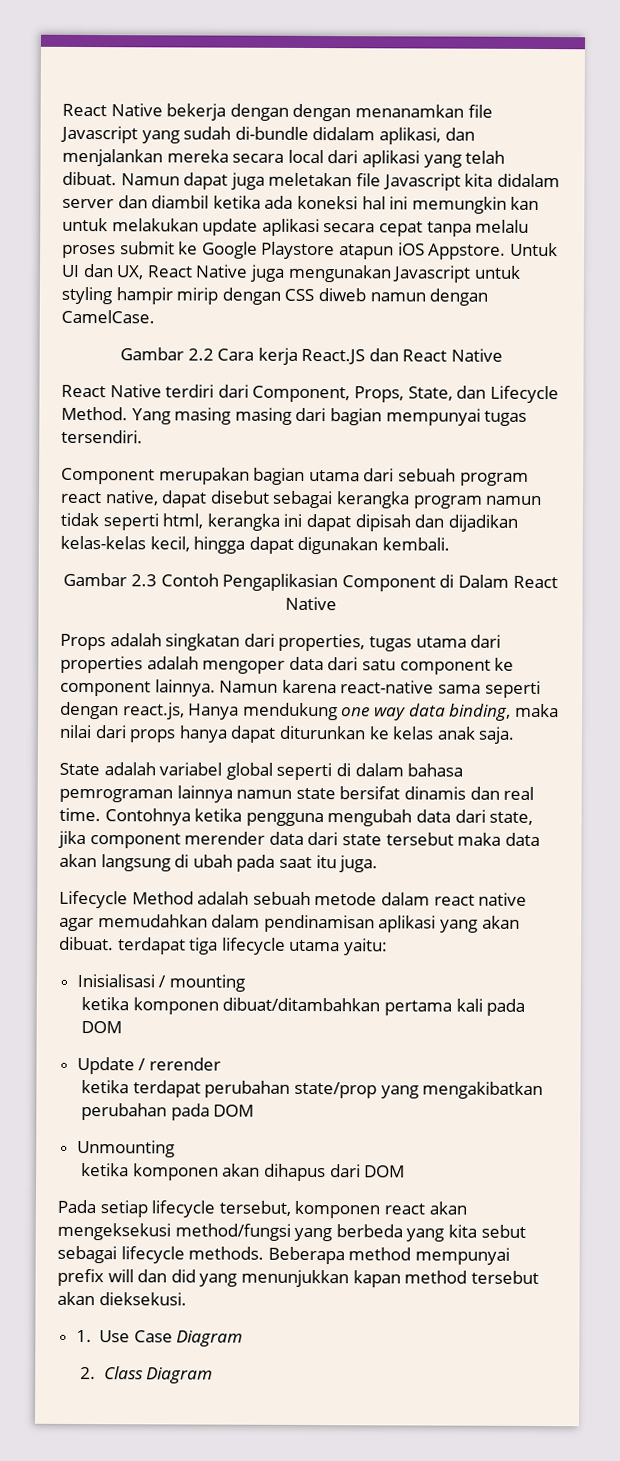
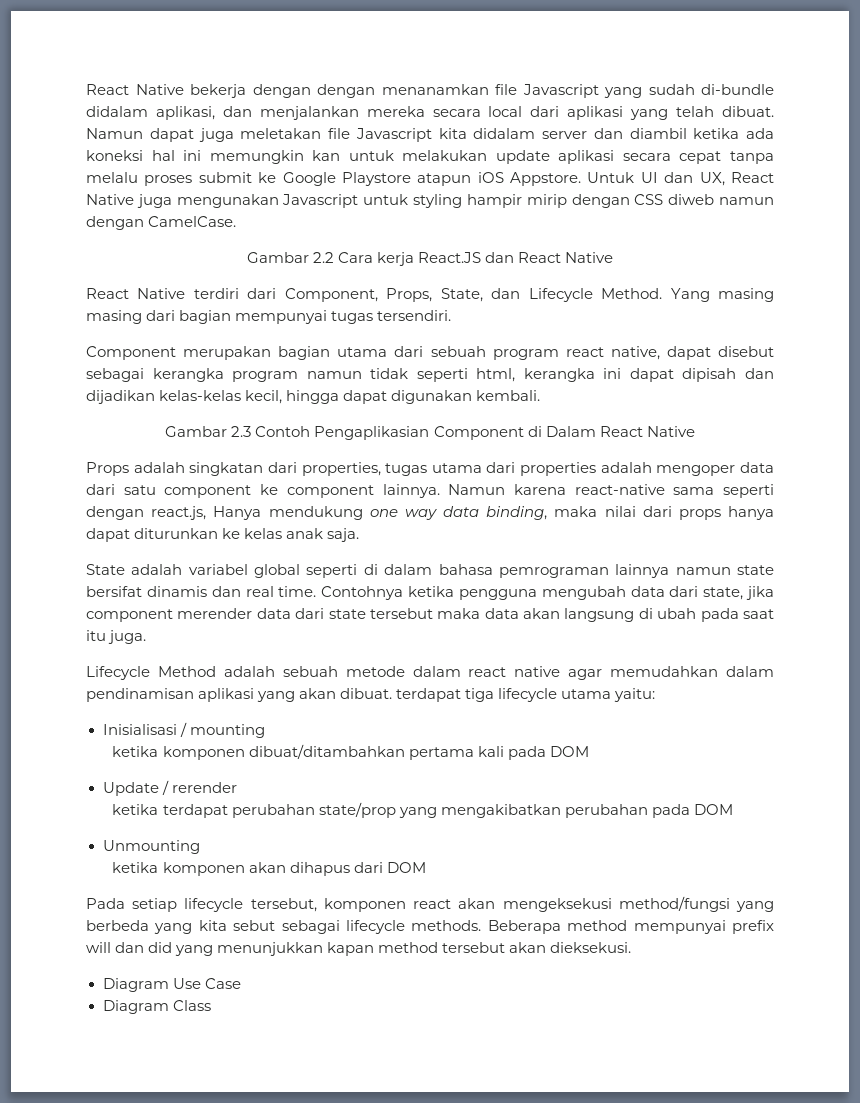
[75,1329,92,1343] 1. -> [102,978,169,992] Diagram
[176,1330,244,1347] [80,1366,214,1384] Diagram // 2. Class Diagram -> [102,1000,211,1014] // Diagram Class

